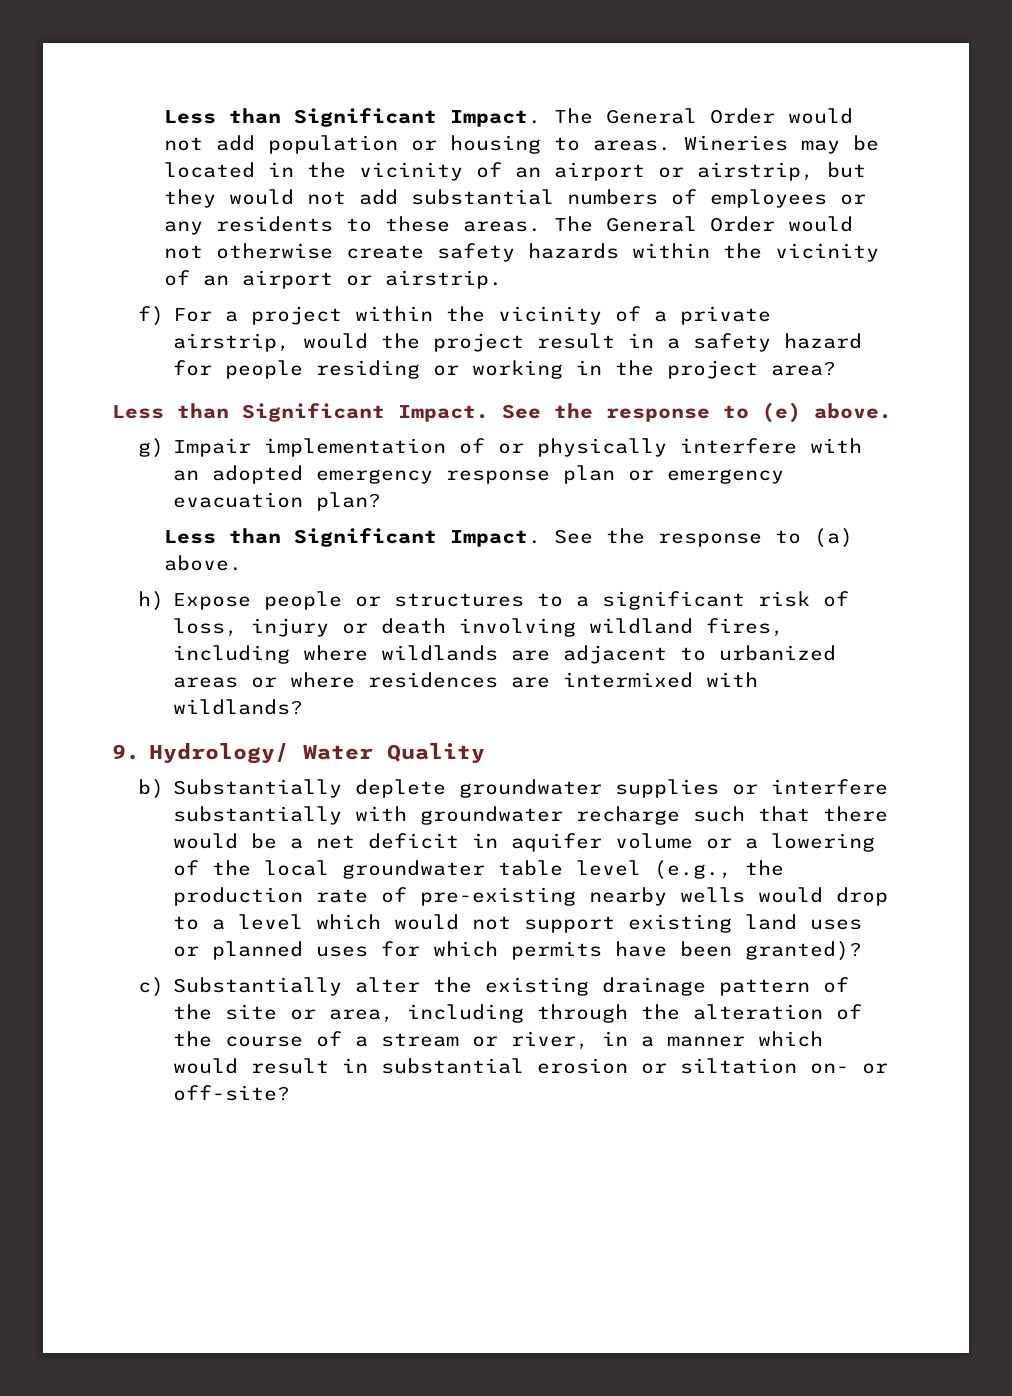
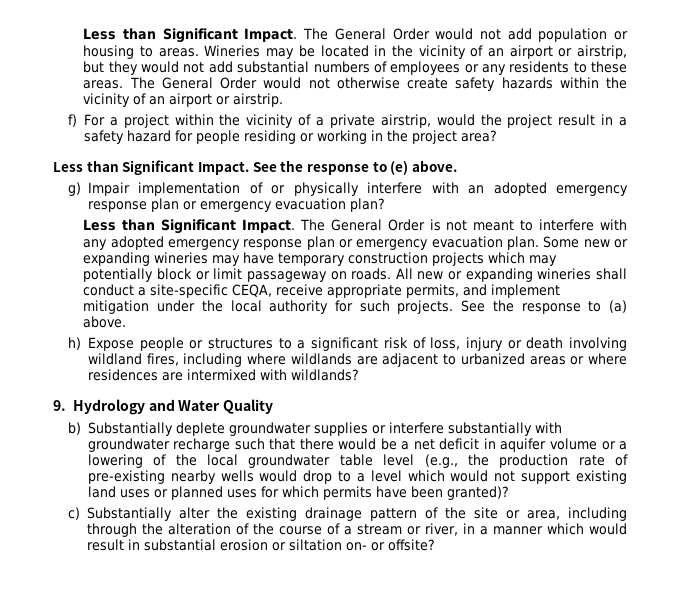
(541, 538) none -> [299,219,627,231] [83,236,628,250] [83,252,558,266] [83,268,627,282] [83,284,561,298] [83,300,454,314] The General Order is not meant to interfere with any adopted emergency response plan or emergency evacuation plan. Some new or expanding wineries may have temporary construction projects which may potentially block or limit passageway on roads. All new or expanding wineries shall conduct a site-specific CEQA, receive appropriate permits, and implement mitigation under the local authority for such projects.
[149,743,290,764] Hydrology/ -> [72,399,175,415] Hydrology and
[173,1085,291,1101] off-site? -> [387,539,435,551] offsite?

